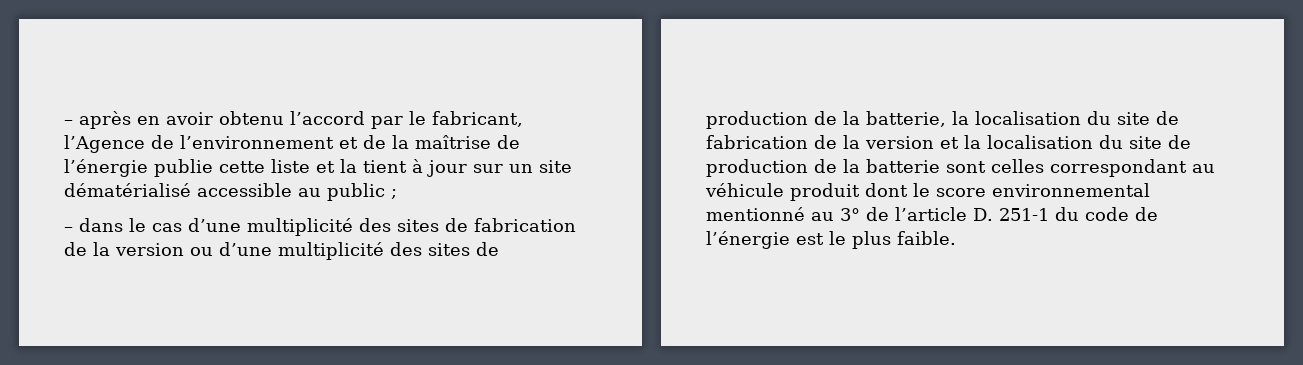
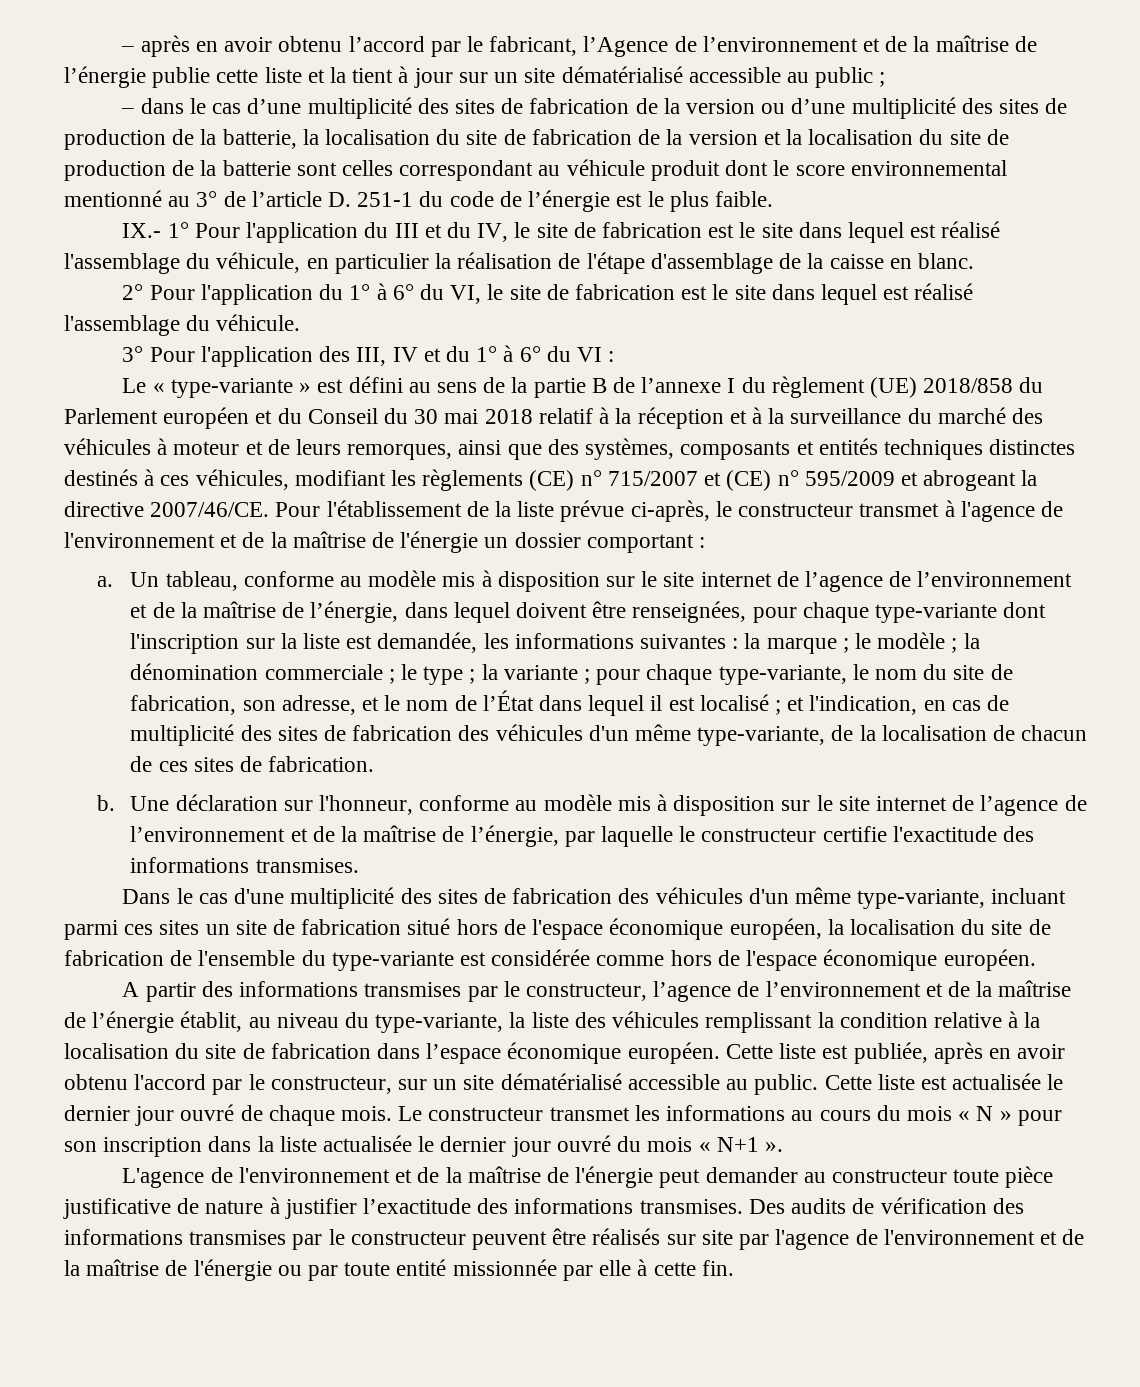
(956, 238) none -> [122,221,1001,243] [64,252,974,274] [122,283,974,305] [64,314,301,336] [122,345,615,367] [122,376,1044,398] [64,407,1043,429] [64,438,1076,460] [64,469,1038,491] [64,500,1063,522] [64,531,706,553] [97,570,1073,592] [130,601,1047,623] [130,632,980,654] [130,663,1013,685] [130,690,1010,716] [130,724,1088,746] [130,756,375,772] [97,794,1087,816] [130,825,1035,847] [130,857,359,873] [122,887,1067,909] [64,918,1051,940] [64,949,1036,971] [122,980,1072,1002] [64,1011,1041,1033] [64,1042,1066,1064] [64,1073,1064,1095] [64,1104,1062,1126] [64,1135,783,1157] [122,1166,1054,1188] [63,1197,1024,1219] [64,1228,1085,1250] [64,1259,734,1281] // IX.- 1° Pour l'application du III et du IV, le site de fabrication est le site dans lequel est réalisé l'assemblage du véhicule, en particulier la réalisation de l'étape d'assemblage de la caisse en blanc. // 2° Pour l'application du 1° à 6° du VI, le site de fabrication est le site dans lequel est réalisé l'assemblage du véhicule. // 3° Pour l'application des III, IV et du 1° à 6° du VI : // Le « type-variante » est défini au sens de la partie B de l’annexe I du règlement (UE) 2018/858 du Parlement européen et du Conseil du 30 mai 2018 relatif à la réception et à la surveillance du marché des véhicules à moteur et de leurs remorques, ainsi que des systèmes, composants et entités techniques distinctes destinés à ces véhicules, modifiant les règlements (CE) n° 715/2007 et (CE) n° 595/2009 et abrogeant la directive 2007/46/CE. Pour l'établissement de la liste prévue ci-après, le constructeur transmet à l'agence de l'environnement et de la maîtrise de l'énergie un dossier comportant : // a. Un tableau, conforme au modèle mis à disposition sur le site internet de l’agence de l’environnement et de la maîtrise de l’énergie, dans lequel doivent être renseignées, pour chaque type-variante dont l'inscription sur la liste est demandée, les informations suivantes : la marque ; le modèle ; la dénomination commerciale ; le type ; la variante ; pour chaque type-variante, le nom du site de fabrication, son adresse, et le nom de l’État dans lequel il est localisé ; et l'indication, en cas de multiplicité des sites de fabrication des véhicules d'un même type-variante, de la localisation de chacun de ces sites de fabrication. // b. Une déclaration sur l'honneur, conforme au modèle mis à disposition sur le site internet de l’agence de l’environnement et de la maîtrise de l’énergie, par laquelle le constructeur certifie l'exactitude des informations transmises. // Dans le cas d'une multiplicité des sites de fabrication des véhicules d'un même type-variante, incluant parmi ces sites un site de fabrication situé hors de l'espace économique européen, la localisation du site de fabrication de l'ensemble du type-variante est considérée comme hors de l'espace économique européen. // A partir des informations transmises par le constructeur, l’agence de l’environnement et de la maîtrise de l’énergie établit, au niveau du type-variante, la liste des véhicules remplissant la condition relative à la localisation du site de fabrication dans l’espace économique européen. Cette liste est publiée, après en avoir obtenu l'accord par le constructeur, sur un site dématérialisé accessible au public. Cette liste est actualisée le dernier jour ouvré de chaque mois. Le constructeur transmet les informations au cours du mois « N » pour son inscription dans la liste actualisée le dernier jour ouvré du mois « N+1 ». // L'agence de l'environnement et de la maîtrise de l'énergie peut demander au constructeur toute pièce justificative de nature à justifier l’exactitude des informations transmises. Des audits de vérification des informations transmises par le constructeur peuvent être réalisés sur site par l'agence de l'environnement et de la maîtrise de l'énergie ou par toute entité missionnée par elle à cette fin.

